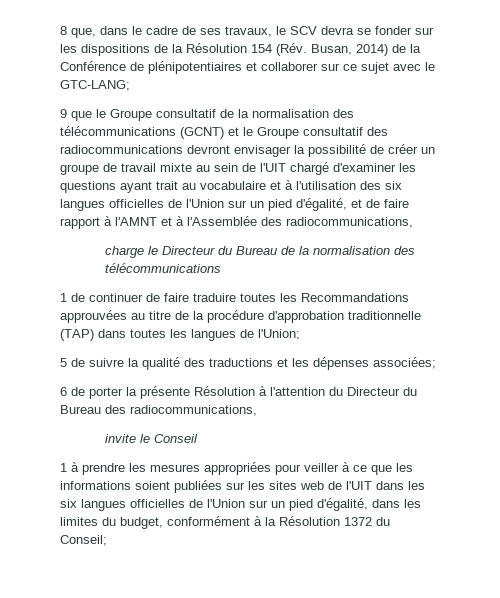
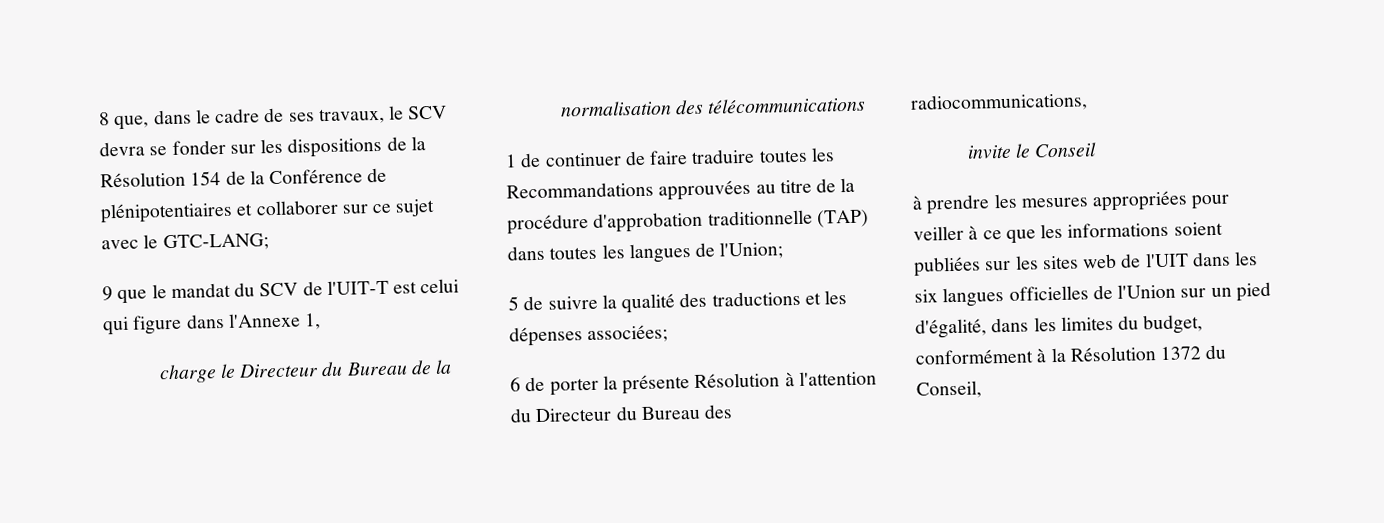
[276,43,388,56] (Rév. Busan, 2014) -> (222, 178) none
[110,109,354,121] [60,126,388,139] [60,144,435,157] [60,162,416,175] [60,180,402,193] [60,198,409,211] [60,216,413,229] Groupe consultatif de la normalisation des télécommunications (GCNT) et le Groupe consultatif des radiocommunications devront envisager la possibilité de créer un groupe de travail mixte au sein de l'UIT chargé d'examiner les questions ayant trait au vocabulaire et à l'utilisation des six langues officielles de l'Union sur un pied d'égalité, et de faire rapport à l'AMNT et à l'Assemblée des radiocommunications, -> [170,278,460,299] [102,312,322,336] mandat du SCV de l'UIT-T est celui qui figure dans l'Annexe 1,
[60,463,67,472] 1 -> (1098, 150) none
[60,535,107,546] Conseil; -> [916,380,982,399] Conseil,

